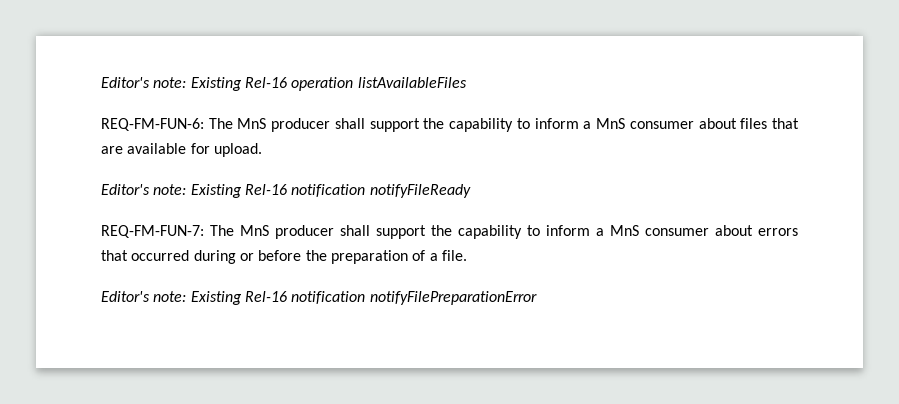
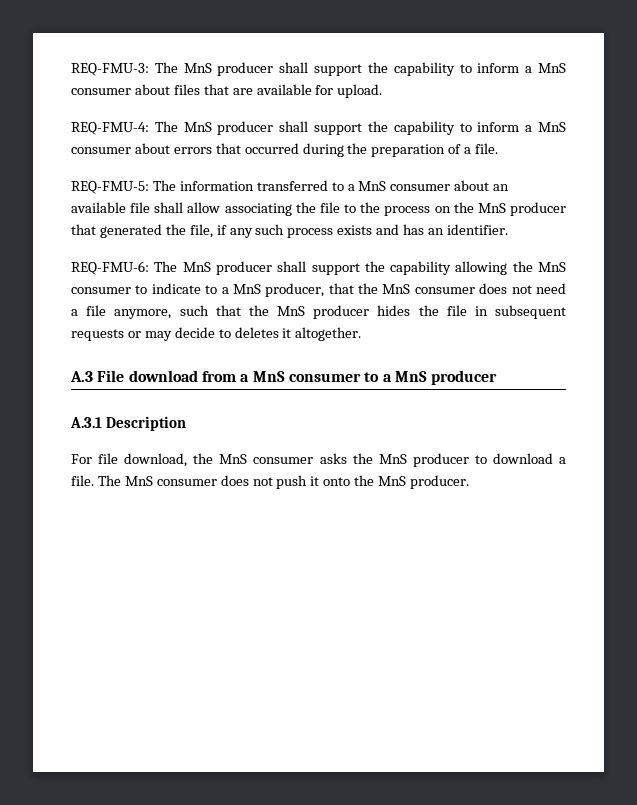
[101,77,467,91] [101,118,204,131] Editor's note: Existing Rel-16 operation listAvailableFiles // REQ-FM-FUN-6: -> [71,63,149,76] REQ-FMU-3:
[101,184,471,198] [101,225,204,238] Editor's note: Existing Rel-16 notification notifyFileReady // REQ-FM-FUN-7: -> [71,122,149,135] REQ-FMU-4:
[239,250,302,261] or before -> (344, 150) none
[101,291,537,305] Editor's note: Existing Rel-16 notification notifyFilePreparationError -> [71,180,510,194] [71,202,566,216] [71,224,508,238] [71,261,566,275] [71,283,566,297] [71,305,566,319] [71,327,362,341] [70,370,498,385] [70,416,187,431] [71,453,566,467] [71,475,470,489] REQ-FMU-5: The information transferred to a MnS consumer about an available file shall allow associating the file to the process on the MnS producer that generated the file, if any such process exists and has an identifier. // REQ-FMU-6: The MnS producer shall support the capability allowing the MnS consumer to indicate to a MnS producer, that the MnS consumer does not need a file anymore, such that the MnS producer hides the file in subsequent requests or may decide to deletes it altogether. // A.3 File download from a MnS consumer to a MnS producer // A.3.1 Description // For file download, the MnS consumer asks the MnS producer to download a file. The MnS consumer does not push it onto the MnS producer.

